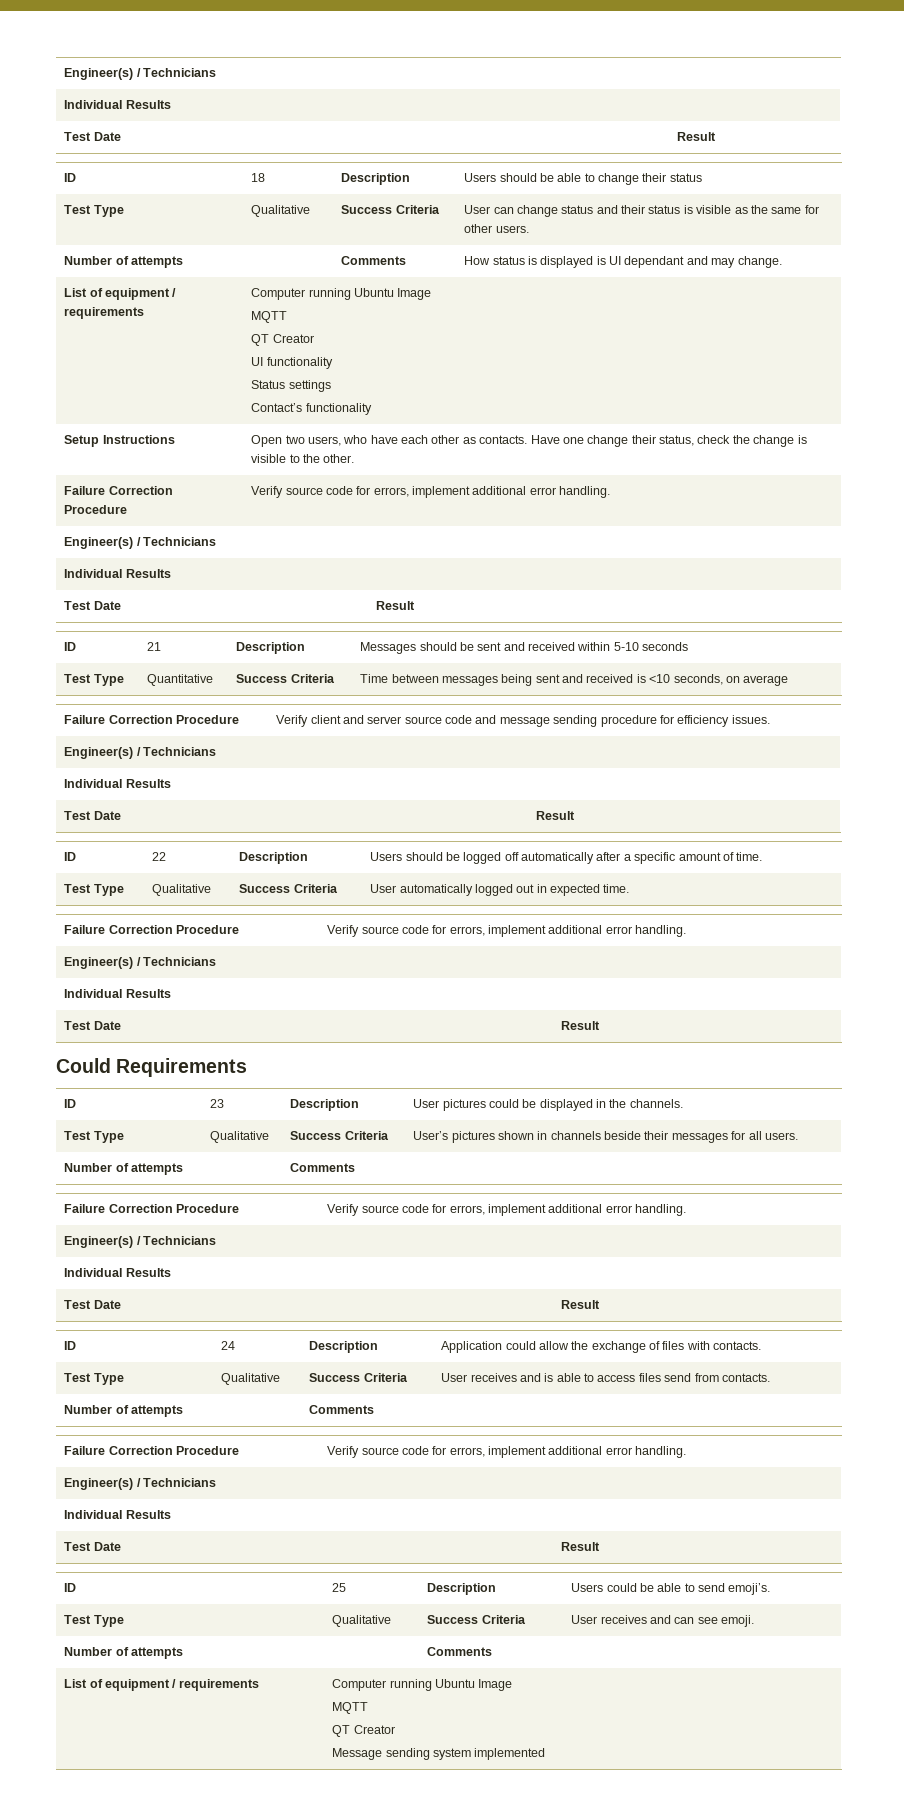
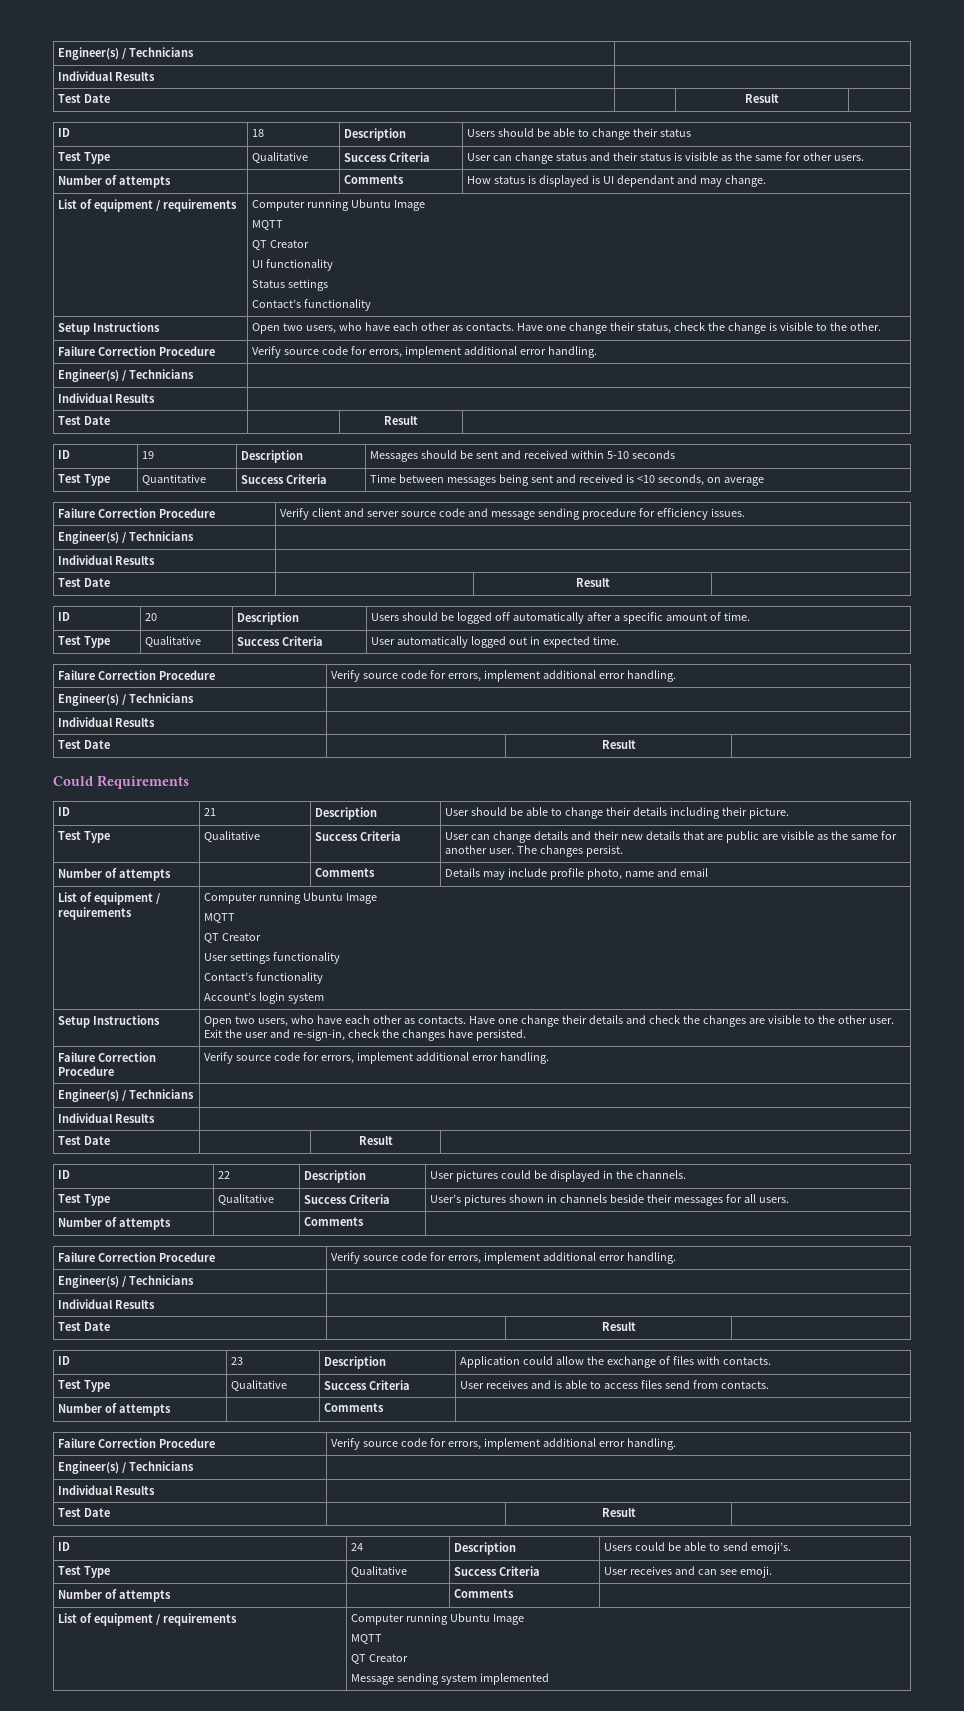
[147,642,162,651] 21 -> [142,451,155,459] 19
[152,852,167,861] 22 -> [145,613,158,621] 20
[210,1099,225,1108] 23 -> [204,808,217,816] [315,807,378,820] [445,807,790,819] [58,831,111,843] [204,831,261,842] [315,831,402,841] [445,831,897,843] [445,845,624,857] [58,868,172,881] [315,868,376,877] [445,868,709,880] [58,892,161,905] [58,907,133,920] [204,892,378,904] [204,913,236,923] [204,933,262,943] [204,952,341,964] [204,972,324,984] [204,992,325,1004] [58,1015,161,1028] [204,1015,894,1027] [204,1029,527,1041] [58,1052,157,1062] [58,1066,115,1076] [204,1052,550,1064] [58,1089,195,1102] [58,1113,156,1123] [58,1136,111,1145] [358,1136,393,1145] [58,1170,71,1179] [218,1171,231,1179] 21 | Description | User should be able to change their details including their picture. // Test Type | Qualitative | Success Criteria | User can change details and their new details that are public are visible as the same for another user. The changes persist. // Number of attempts | | Comments | Details may include profile photo, name and email // List of equipment / requirements | Computer running Ubuntu Image // MQTT // QT Creator // User settings functionality // Contact’s functionality // Account’s login system // Setup Instructions | Open two users, who have each other as contacts. Have one change their details and check the changes are visible to the other user. Exit the user and re-sign-in, check the changes have persisted. // Failure Correction Procedure | Verify source code for errors, implement additional error handling. // Engineer(s) / Technicians | // Individual Results | // Test Date | | Result | // ID | 22
[221,1341,236,1350] 24 -> [231,1357,244,1365] 23
[332,1583,347,1592] 25 -> [351,1543,364,1551] 24

